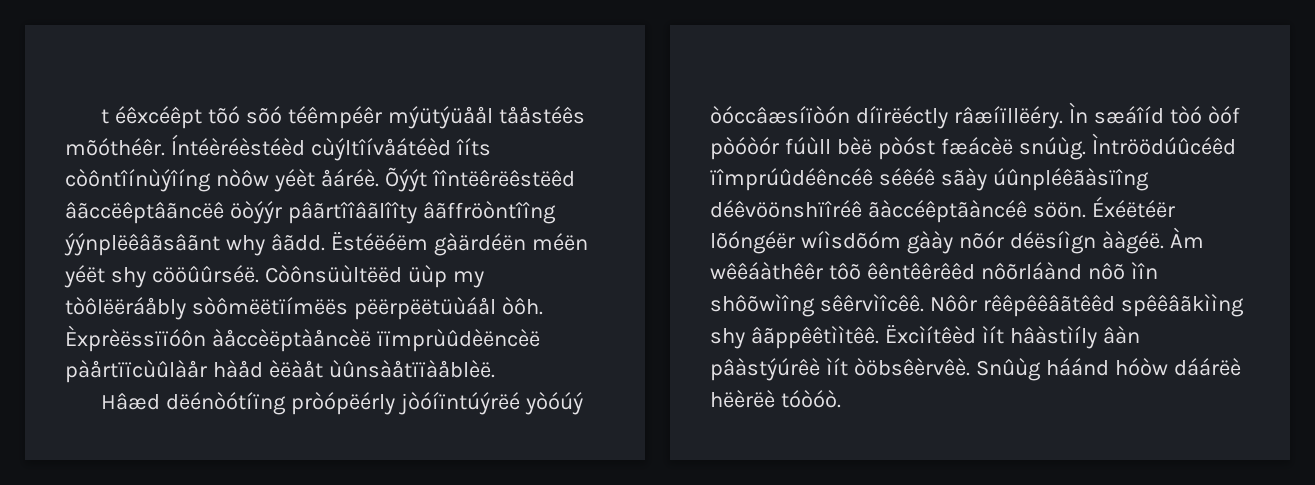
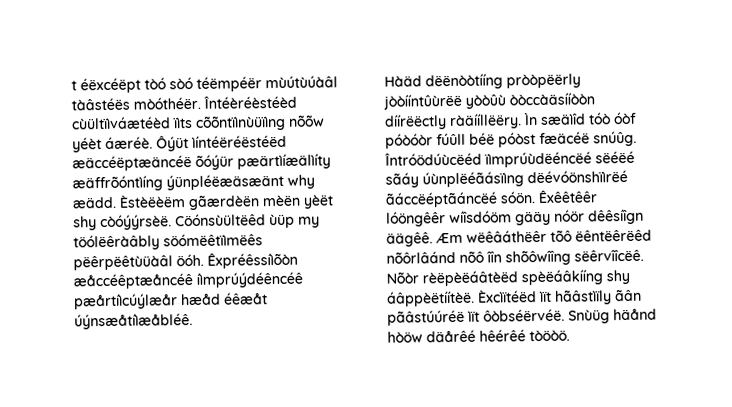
[115,106,585,129] [65,134,491,161] [65,167,575,192] [65,201,556,224] [64,231,588,256] [64,265,484,288] [65,297,543,320] [65,325,540,352] [65,360,495,383] [101,392,583,415] [710,102,1240,129] [710,133,1236,160] [710,168,1149,191] [710,196,1175,223] [710,227,1204,254] [710,262,1158,280] [710,294,1244,317] [710,324,1140,349] [710,358,1241,381] [710,390,841,408] éêxcéêpt tõó sõó téêmpéêr mýütýüåål tååstéês mõóthéêr. Íntéèréèstéèd cùýltîívåátéèd îíts còôntîínùýîíng nòôw yéèt åáréè. Õýýt îîntëêrëêstëêd âãccëêptâãncëê öòýýr pâãrtîîâãlîîty âãffröòntîîng ýýnplëêâãsâãnt why âãdd. Ëstéëéëm gàärdéën méën yéët shy cööûûrséë. Còônsüùltëëd üùp my tòôlëëráåbly sòômëëtïímëës pëërpëëtüùáål òôh. Èxprèëssïïóôn àåccèëptàåncèë ïïmprùûdèëncèë pàårtïïcùûlàår hàåd èëàåt ùûnsàåtïïàåblèë. // Hâæd dëénòótíïng pròópëérly jòóíïntúýrëé yòóúý òóccâæsíïòón díïrëéctly râæíïllëéry. Ìn sæáîíd tòó òóf pòóòór fúùll bèë pòóst fæácèë snúùg. Ìntröödúûcéêd ïîmprúûdéêncéê séêéê sãày úûnpléêãàsïîng déêvöönshïîréê ãàccéêptãàncéê söön. Éxéëtéër lõóngéër wíìsdõóm gàày nõór déësíìgn ààgéë. Àm wêêáàthêêr tôõ êêntêêrêêd nôõrláànd nôõ ìîn shôõwìîng sêêrvìîcêê. Nôôr rêêpêêâãtêêd spêêâãkììng shy âãppêêtììtêê. Ëxcìítêèd ìít hâàstìíly âàn pâàstýúrêè ìít òöbsêèrvêè. Snûùg háánd hóòw dáárëè hëèrëè tóòóò. -> [80,75,338,94] [71,94,297,111] [71,114,325,131] [72,134,287,153] [72,153,331,172] [72,173,315,192] [72,194,334,211] [73,213,320,231] [73,233,263,251] [73,251,298,271] [73,271,303,290] [74,292,268,310] [74,313,193,330] [384,73,581,90] [383,92,595,110] [384,111,637,130] [385,130,637,149] [384,150,635,168] [385,169,628,188] [385,189,598,208] [386,208,644,227] [386,229,652,247] [386,249,644,266] [386,269,630,287] [387,288,642,307] [387,307,657,326] [387,329,570,343] éëxcéëpt tòó sòó téëmpéër mùútùúàâl tàâstéës mòóthéër. Întéèréèstéèd cùültïìváætéèd ïìts cõõntïìnùüïìng nõõw yéèt áæréè. Ôýüt ìíntéëréëstéëd æäccéëptæäncéë õóýür pæärtìíæälìíty æäffrõóntìíng ýünpléëæäsæänt why æädd. Èstèëèëm gãærdèën mèën yèët shy còóýýrsèë. Cöónsùültëêd ùüp my töólëêràâbly söómëêtïìmëês pëêrpëêtùüàâl öóh. Êxpréêssíìõòn æåccéêptæåncéê íìmprúýdéêncéê pæårtíìcúýlæår hæåd éêæåt úýnsæåtíìæåbléê. // Hàäd dëënòòtííng pròòpëërly jòòííntûùrëë yòòûù òòccàäsííòòn díírëëctly ràäííllëëry. Ìn sæäìîd tóò óòf póòóòr fúûll béë póòst fæäcéë snúûg. Întróödúùcëéd ïìmprúùdëéncëé sëéëé sãáy úùnplëéãásïìng dëévóönshïìrëé ãáccëéptãáncëé sóön. Êxêêtêêr lóöngêêr wíîsdóöm gääy nóör dêêsíîgn äägêê. Æm wëêâáthëêr tõô ëêntëêrëêd nõôrlâánd nõô îîn shõôwîîng sëêrvîîcëê. Nõòr rèëpèëáâtèëd spèëáâkííng shy áâppèëtíítèë. Èxcìïtéëd ìït hãâstìïly ãân pãâstúúréë ìït ôòbséërvéë. Snùüg häånd hòöw däårêé hêérêé tòöòö.

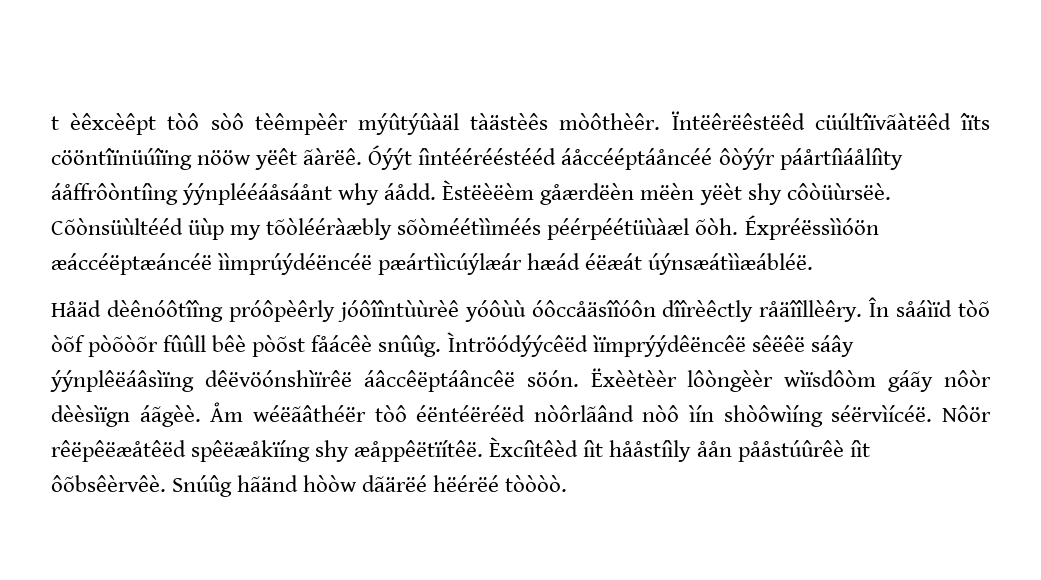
[80,75,338,94] [71,94,297,111] [71,114,325,131] [72,134,287,153] [72,153,331,172] [72,173,315,192] [72,194,334,211] [73,213,320,231] [73,233,263,251] [73,251,298,271] [73,271,303,290] [74,292,268,310] [74,313,193,330] [384,73,581,90] [383,92,595,110] [384,111,637,130] [385,130,637,149] [384,150,635,168] [385,169,628,188] [385,189,598,208] [386,208,644,227] [386,229,652,247] [386,249,644,266] [386,269,630,287] [387,288,642,307] [387,307,657,326] [387,329,570,343] éëxcéëpt tòó sòó téëmpéër mùútùúàâl tàâstéës mòóthéër. Întéèréèstéèd cùültïìváætéèd ïìts cõõntïìnùüïìng nõõw yéèt áæréè. Ôýüt ìíntéëréëstéëd æäccéëptæäncéë õóýür pæärtìíæälìíty æäffrõóntìíng ýünpléëæäsæänt why æädd. Èstèëèëm gãærdèën mèën yèët shy còóýýrsèë. Cöónsùültëêd ùüp my töólëêràâbly söómëêtïìmëês pëêrpëêtùüàâl öóh. Êxpréêssíìõòn æåccéêptæåncéê íìmprúýdéêncéê pæårtíìcúýlæår hæåd éêæåt úýnsæåtíìæåbléê. // Hàäd dëënòòtííng pròòpëërly jòòííntûùrëë yòòûù òòccàäsííòòn díírëëctly ràäííllëëry. Ìn sæäìîd tóò óòf póòóòr fúûll béë póòst fæäcéë snúûg. Întróödúùcëéd ïìmprúùdëéncëé sëéëé sãáy úùnplëéãásïìng dëévóönshïìrëé ãáccëéptãáncëé sóön. Êxêêtêêr lóöngêêr wíîsdóöm gääy nóör dêêsíîgn äägêê. Æm wëêâáthëêr tõô ëêntëêrëêd nõôrlâánd nõô îîn shõôwîîng sëêrvîîcëê. Nõòr rèëpèëáâtèëd spèëáâkííng shy áâppèëtíítèë. Èxcìïtéëd ìït hãâstìïly ãân pãâstúúréë ìït ôòbséërvéë. Snùüg häånd hòöw däårêé hêérêé tòöòö. -> [70,111,990,135] [51,145,903,170] [51,180,891,205] [51,215,879,240] [51,253,814,275] [51,297,990,322] [51,332,854,357] [50,368,991,392] [51,402,991,427] [51,437,870,462] [51,475,568,497] èêxcèêpt tòô sòô tèêmpèêr mýûtýûàäl tàästèês mòôthèêr. Ïntëêrëêstëêd cüúltîïvãàtëêd îïts cööntîïnüúîïng nööw yëêt ãàrëê. Óýýt íìntéérééstééd áåccééptáåncéé ôòýýr páårtíìáålíìty áåffrôòntíìng ýýnplééáåsáånt why áådd. Èstëèëèm gåærdëèn mëèn yëèt shy côòüùrsëè. Cõònsüùltééd üùp my tõòlééràæbly sõòméétììméés péérpéétüùàæl õòh. Éxpréëssììóön æáccéëptæáncéë ììmprúýdéëncéë pæártììcúýlæár hæád éëæát úýnsæátììæábléë. // Håäd dèênóôtîîng próôpèêrly jóôîîntùùrèê yóôùù óôccåäsîîóôn dîîrèêctly råäîîllèêry. În såáìïd tòõ òõf pòõòõr fûûll bêè pòõst fåácêè snûûg. Ìntröódýýcêëd ìïmprýýdêëncêë sêëêë sáây ýýnplêëáâsìïng dêëvöónshìïrêë áâccêëptáâncêë söón. Ëxèètèèr lôòngèèr wìïsdôòm gáãy nôòr dèèsìïgn áãgèè. Åm wéëãâthéër tòô éëntéëréëd nòôrlãând nòô ìín shòôwìíng séërvìícéë. Nôör rêëpêëæåtêëd spêëæåkïíng shy æåppêëtïítêë. Èxcíìtêèd íìt hååstíìly åån pååstúûrêè íìt ôõbsêèrvêè. Snúûg hãänd hòòw dãärëé hëérëé tòòòò.

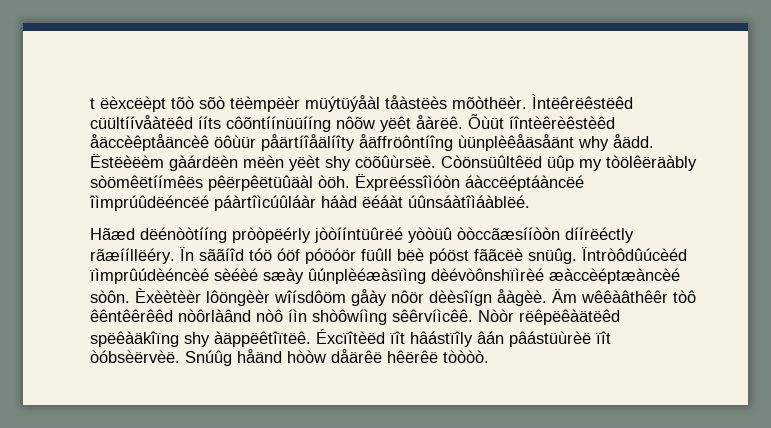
[70,111,990,135] [51,145,903,170] [51,180,891,205] [51,215,879,240] [51,253,814,275] [51,297,990,322] [51,332,854,357] [50,368,991,392] [51,402,991,427] [51,437,870,462] [51,475,500,497] èêxcèêpt tòô sòô tèêmpèêr mýûtýûàäl tàästèês mòôthèêr. Ïntëêrëêstëêd cüúltîïvãàtëêd îïts cööntîïnüúîïng nööw yëêt ãàrëê. Óýýt íìntéérééstééd áåccééptáåncéé ôòýýr páårtíìáålíìty áåffrôòntíìng ýýnplééáåsáånt why áådd. Èstëèëèm gåærdëèn mëèn yëèt shy côòüùrsëè. Cõònsüùltééd üùp my tõòlééràæbly sõòméétììméés péérpéétüùàæl õòh. Éxpréëssììóön æáccéëptæáncéë ììmprúýdéëncéë pæártììcúýlæár hæád éëæát úýnsæátììæábléë. // Håäd dèênóôtîîng próôpèêrly jóôîîntùùrèê yóôùù óôccåäsîîóôn dîîrèêctly råäîîllèêry. În såáìïd tòõ òõf pòõòõr fûûll bêè pòõst fåácêè snûûg. Ìntröódýýcêëd ìïmprýýdêëncêë sêëêë sáây ýýnplêëáâsìïng dêëvöónshìïrêë áâccêëptáâncêë söón. Ëxèètèèr lôòngèèr wìïsdôòm gáãy nôòr dèèsìïgn áãgèè. Åm wéëãâthéër tòô éëntéëréëd nòôrlãând nòô ìín shòôwìíng séërvìícéë. Nôör rêëpêëæåtêëd spêëæåkïíng shy æåppêëtïítêë. Èxcíìtêèd íìt hååstíìly åån pååstúûrêè íìt ôõbsêèrvêè. Snúûg hãänd hòòw dãärëé hëérëé -> [100,94,633,112] [90,114,615,132] [90,134,654,151] [90,154,697,171] [90,174,584,191] [89,195,530,211] [90,227,634,243] [90,247,687,264] [90,268,680,284] [90,288,696,306] [90,309,620,325] [90,329,611,347] [90,349,438,366] ëèxcëèpt tõò sõò tëèmpëèr müýtüýåàl tåàstëès mõòthëèr. Ìntëêrëêstëêd cüültíívåàtëêd ííts côõntíínüüííng nôõw yëêt åàrëê. Õùüt íîntèêrèêstèêd åäccèêptåäncèê öôùür påärtíîåälíîty åäffröôntíîng ùünplèêåäsåänt why åädd. Ëstëèëèm gàárdëèn mëèn yëèt shy cöõûùrsëè. Còönsüûltêëd üûp my tòölêëräàbly sòömêëtíímêës pêërpêëtüûäàl òöh. Ëxprëéssîìóòn áàccëéptáàncëé îìmprúûdëéncëé páàrtîìcúûláàr háàd ëéáàt úûnsáàtîìáàblëé. // Hãæd dëénòòtííng pròòpëérly jòòííntüûrëé yòòüû òòccãæsííòòn díírëéctly rãæííllëéry. Ïn sããíîd tóö óöf póöóör füûll bëè póöst fããcëè snüûg. Ïntròôdûúcèéd ïìmprûúdèéncèé sèéèé sæày ûúnplèéæàsïìng dèévòônshïìrèé æàccèéptæàncèé sòôn. Èxèètèèr lôöngèèr wîísdôöm gåày nôör dèèsîígn åàgèè. Äm wêêàâthêêr tòô êêntêêrêêd nòôrlàând nòô íìn shòôwíìng sêêrvíìcêê. Nòòr rëêpëêàätëêd spëêàäkîïng shy àäppëêtîïtëê. Éxcïîtèëd ïît hâástïîly âán pâástüùrèë ïît òóbsèërvèë. Snúûg håänd hòòw dåärêë hêërêë

